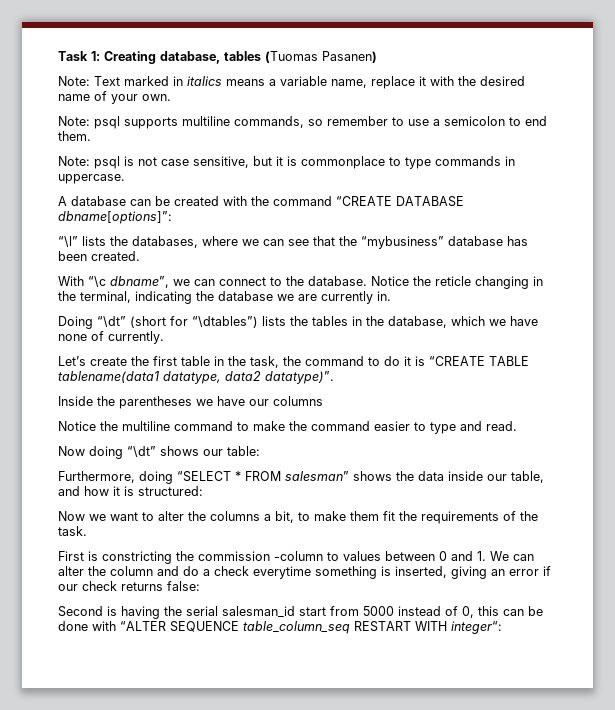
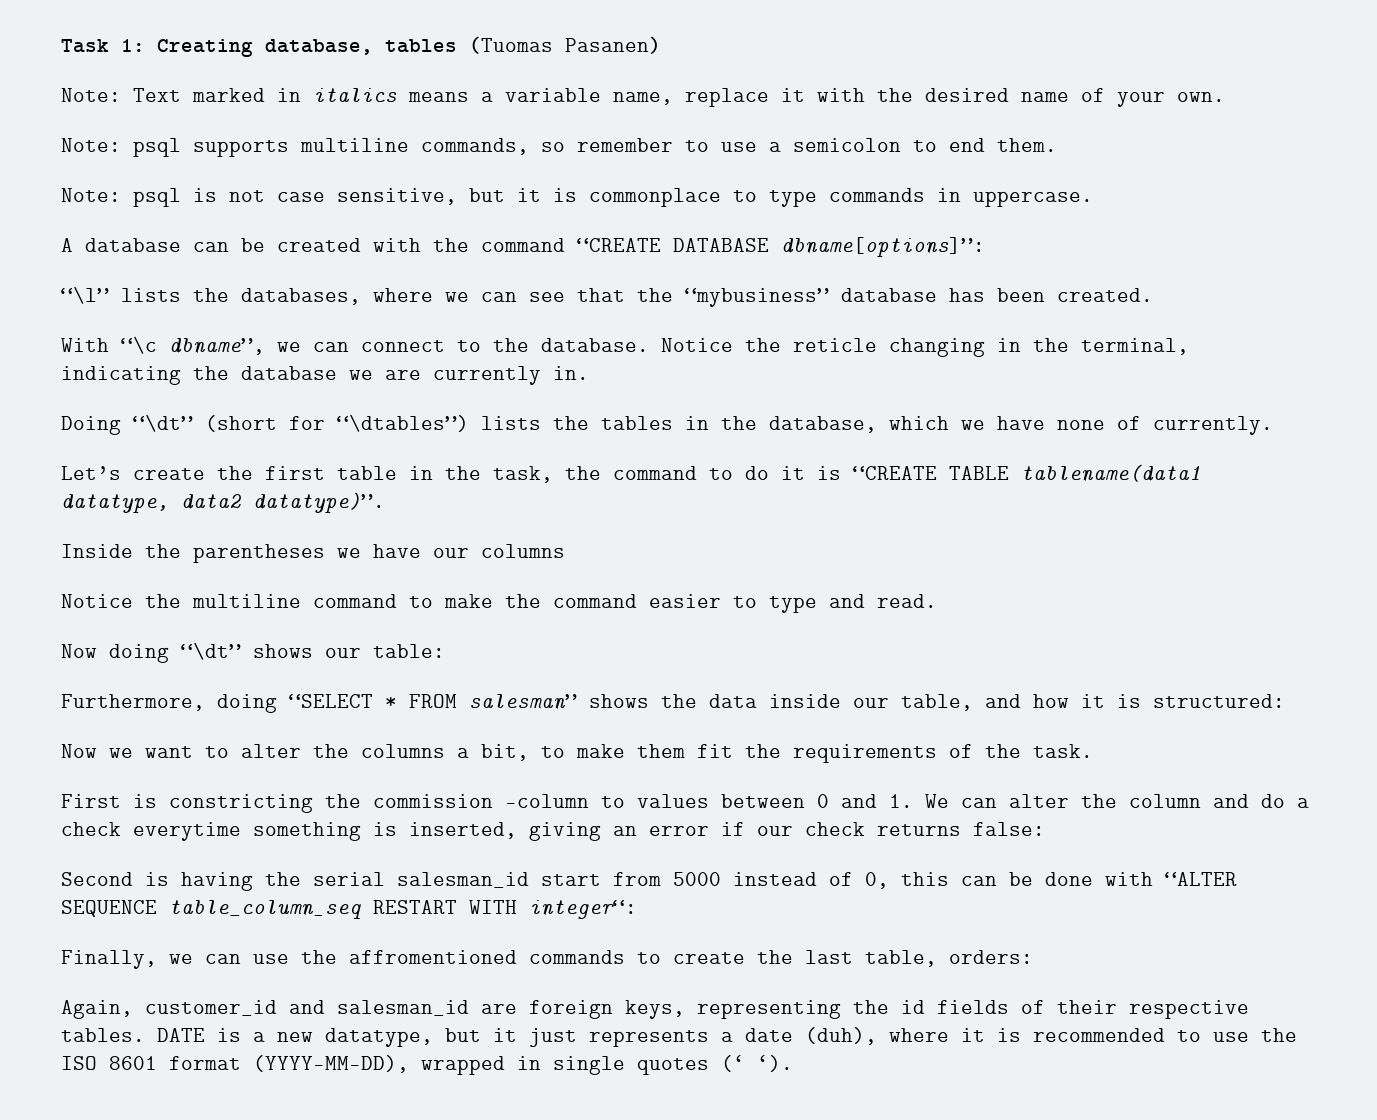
(502, 627) none -> [61,950,1033,969] [61,1000,1249,1019] [61,1027,1297,1047] [61,1055,793,1075] // Finally, we can use the affromentioned commands to create the last table, orders: // Again, customer_id and salesman_id are foreign keys, representing the id fields of their respective tables. DATE is a new datatype, but it just represents a date (duh), where it is recommended to use the ISO 8601 format (YYYY-MM-DD), wrapped in single quotes (‘ ‘).

